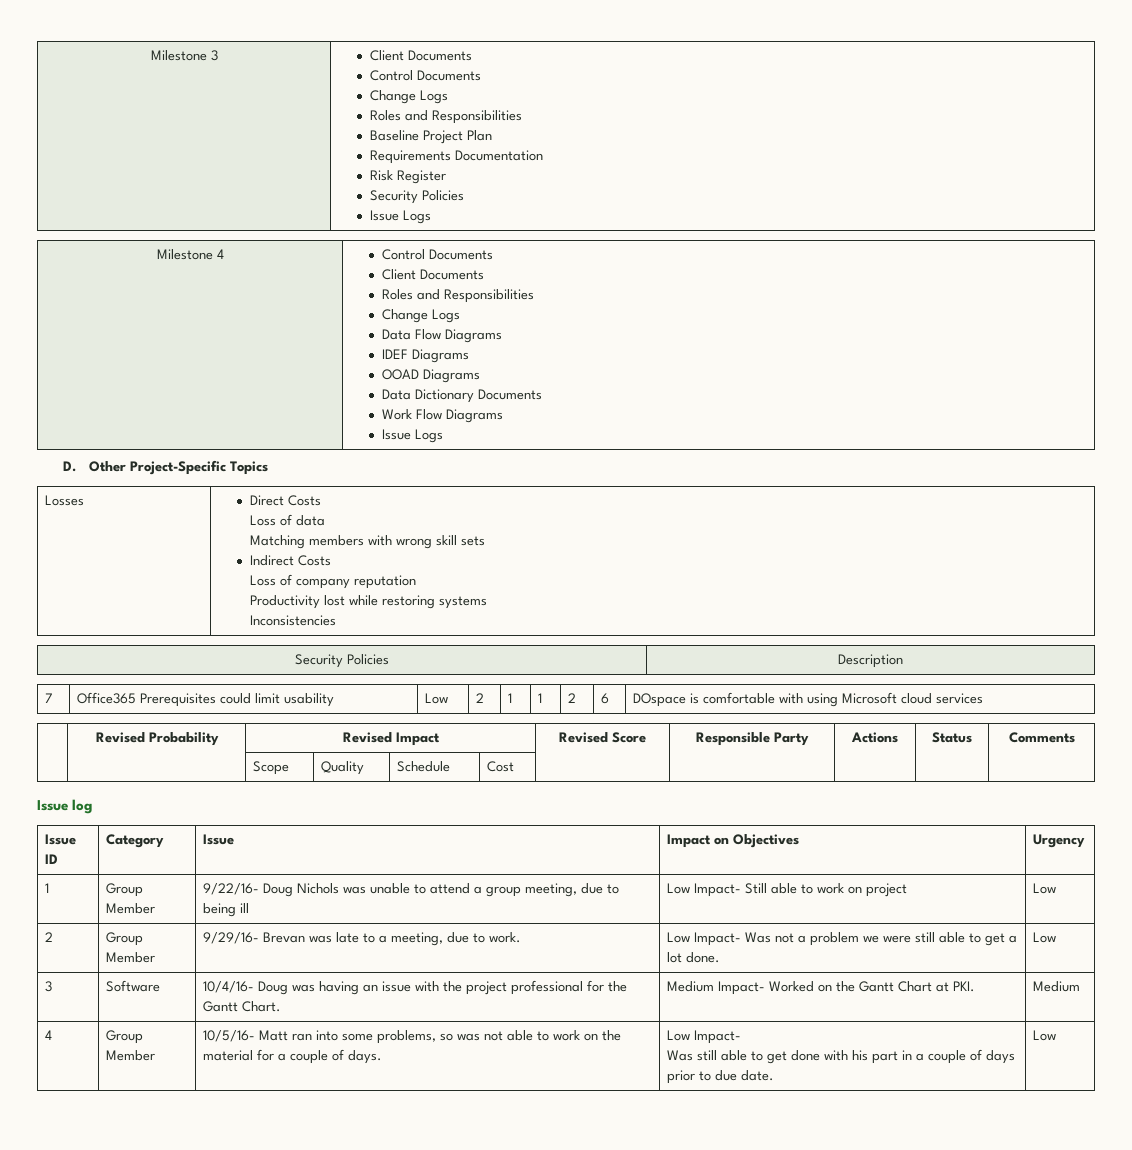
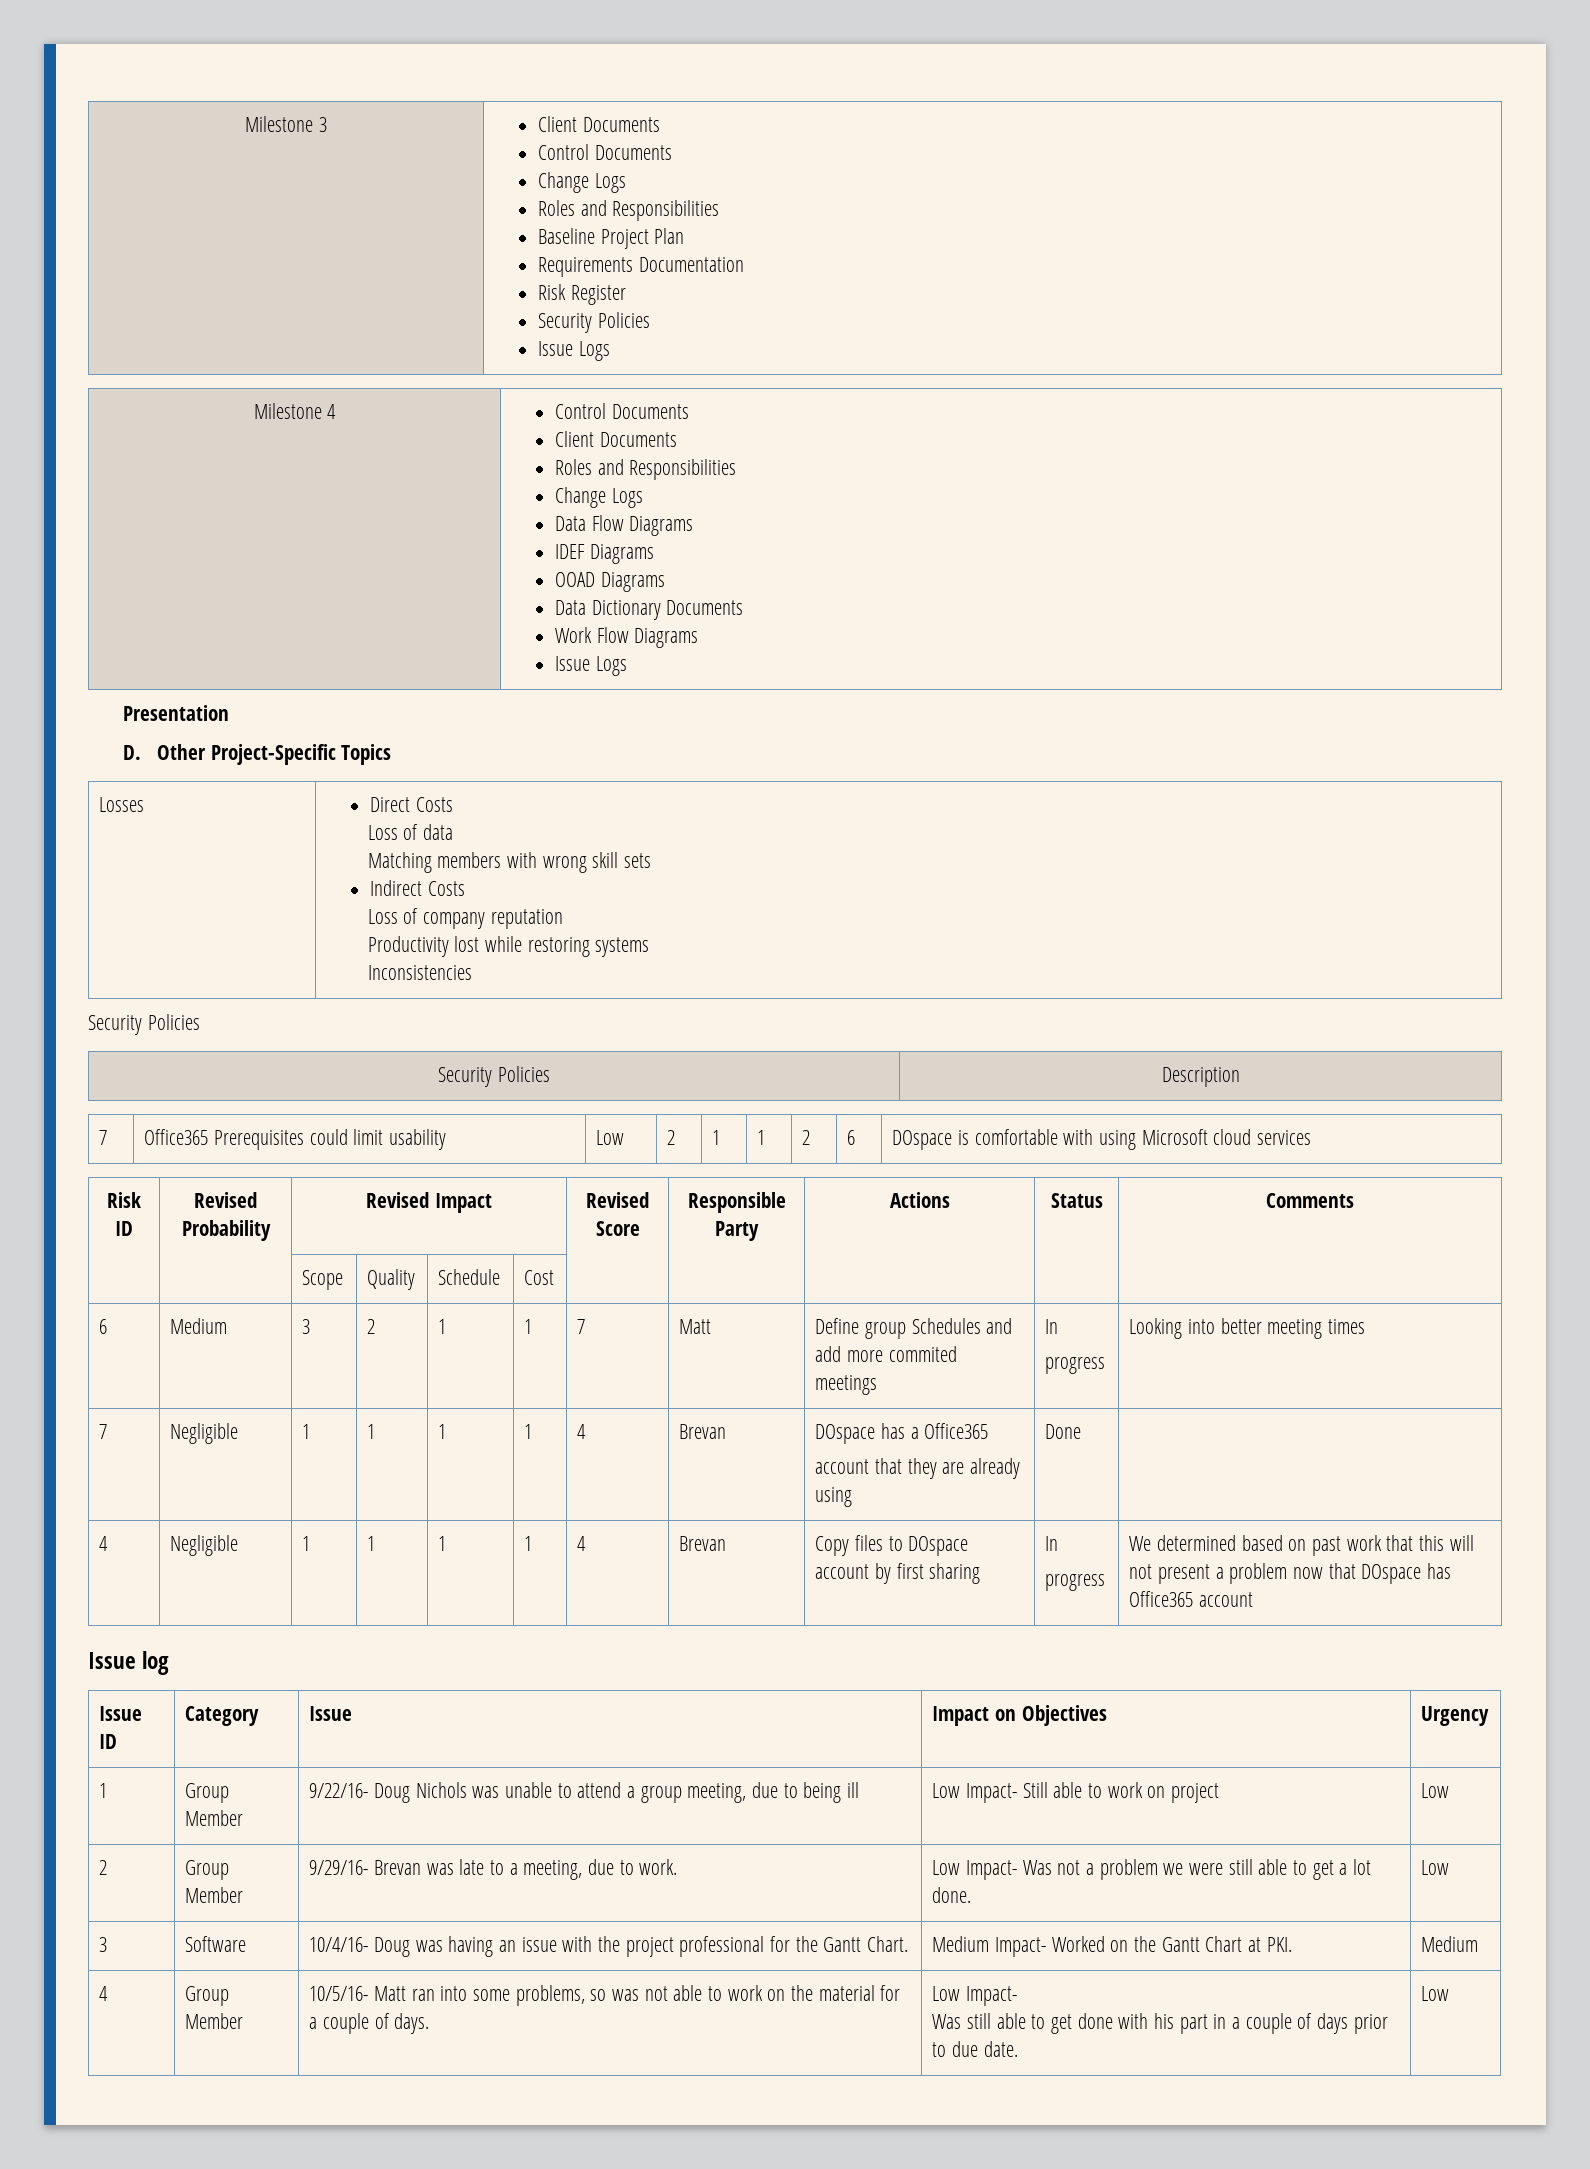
(443, 436) none -> [122,705,229,721] // Presentation
(336, 620) none -> [88,1014,200,1035] // Security Policies
(984, 698) none -> [107,1192,141,1208] [115,1221,133,1236] Risk ID
(515, 766) none -> [99,1319,108,1334] [170,1318,228,1334] [302,1319,311,1334] [367,1319,376,1334] [438,1319,447,1334] [524,1319,533,1334] [577,1319,586,1334] [679,1319,712,1334] [815,1318,1013,1339] [815,1346,957,1362] [815,1375,878,1395] [1045,1319,1059,1334] [1045,1357,1106,1374] [1129,1318,1365,1339] [99,1424,108,1439] [170,1423,239,1444] [302,1424,311,1439] [367,1424,376,1439] [438,1424,447,1439] [524,1424,533,1439] [577,1424,587,1439] [679,1424,727,1439] [815,1423,989,1444] [815,1458,1020,1479] [815,1487,853,1507] [1045,1424,1082,1439] [99,1536,109,1551] [170,1535,239,1556] [302,1536,311,1551] [367,1536,376,1551] [438,1536,447,1551] [524,1536,533,1551] [577,1536,587,1551] [679,1536,727,1551] [815,1535,969,1556] [815,1563,981,1584] [1045,1536,1059,1551] [1045,1574,1106,1591] [1129,1535,1474,1556] [1129,1563,1451,1584] [1129,1591,1253,1607] // 6 | Medium | 3 | 2 | 1 | 1 | 7 | Matt | Define group Schedules and add more commited meetings | In // progress | Looking into better meeting times // 7 | Negligible | 1 | 1 | 1 | 1 | 4 | Brevan | DOspace has a Office365 // account that they are already using | Done | // 4 | Negligible | 1 | 1 | 1 | 1 | 4 | Brevan | Copy files to DOspace account by first sharing | In // progress | We determined based on past work that this will not present a problem now that DOspace has Office365 account

